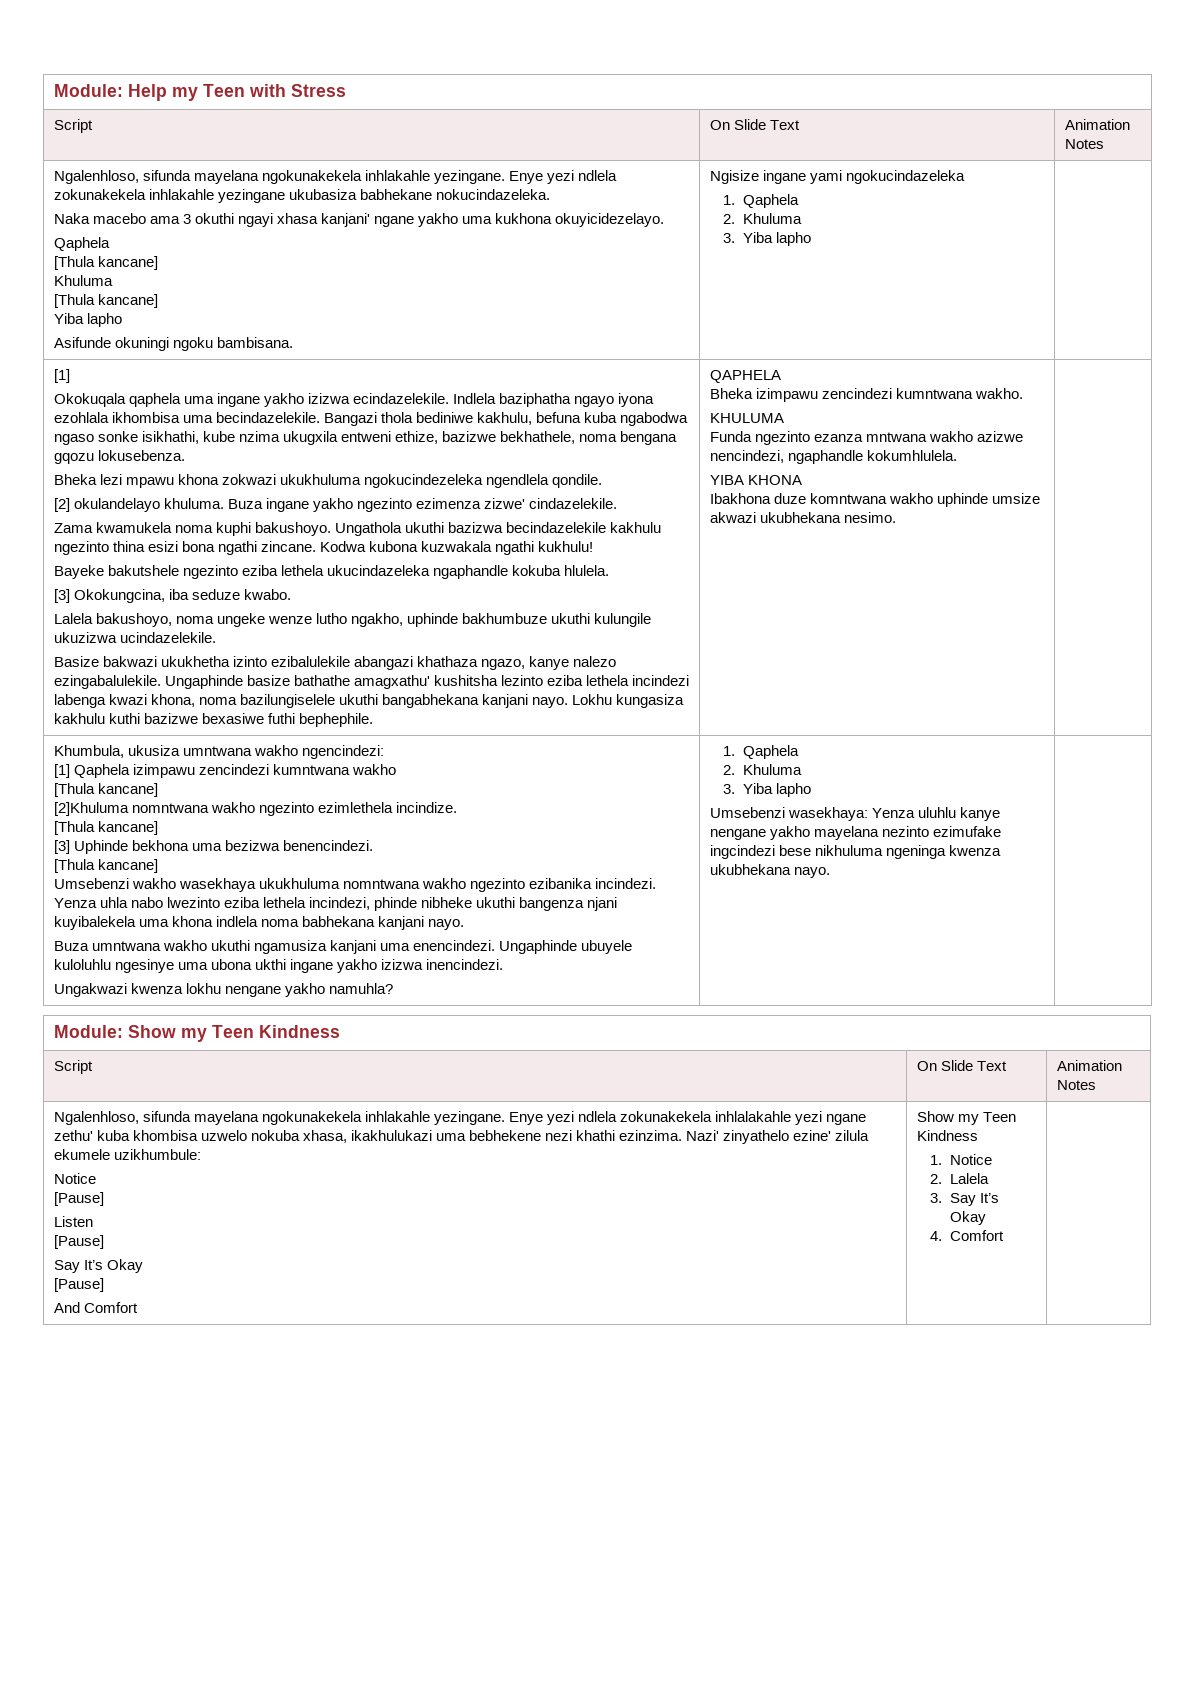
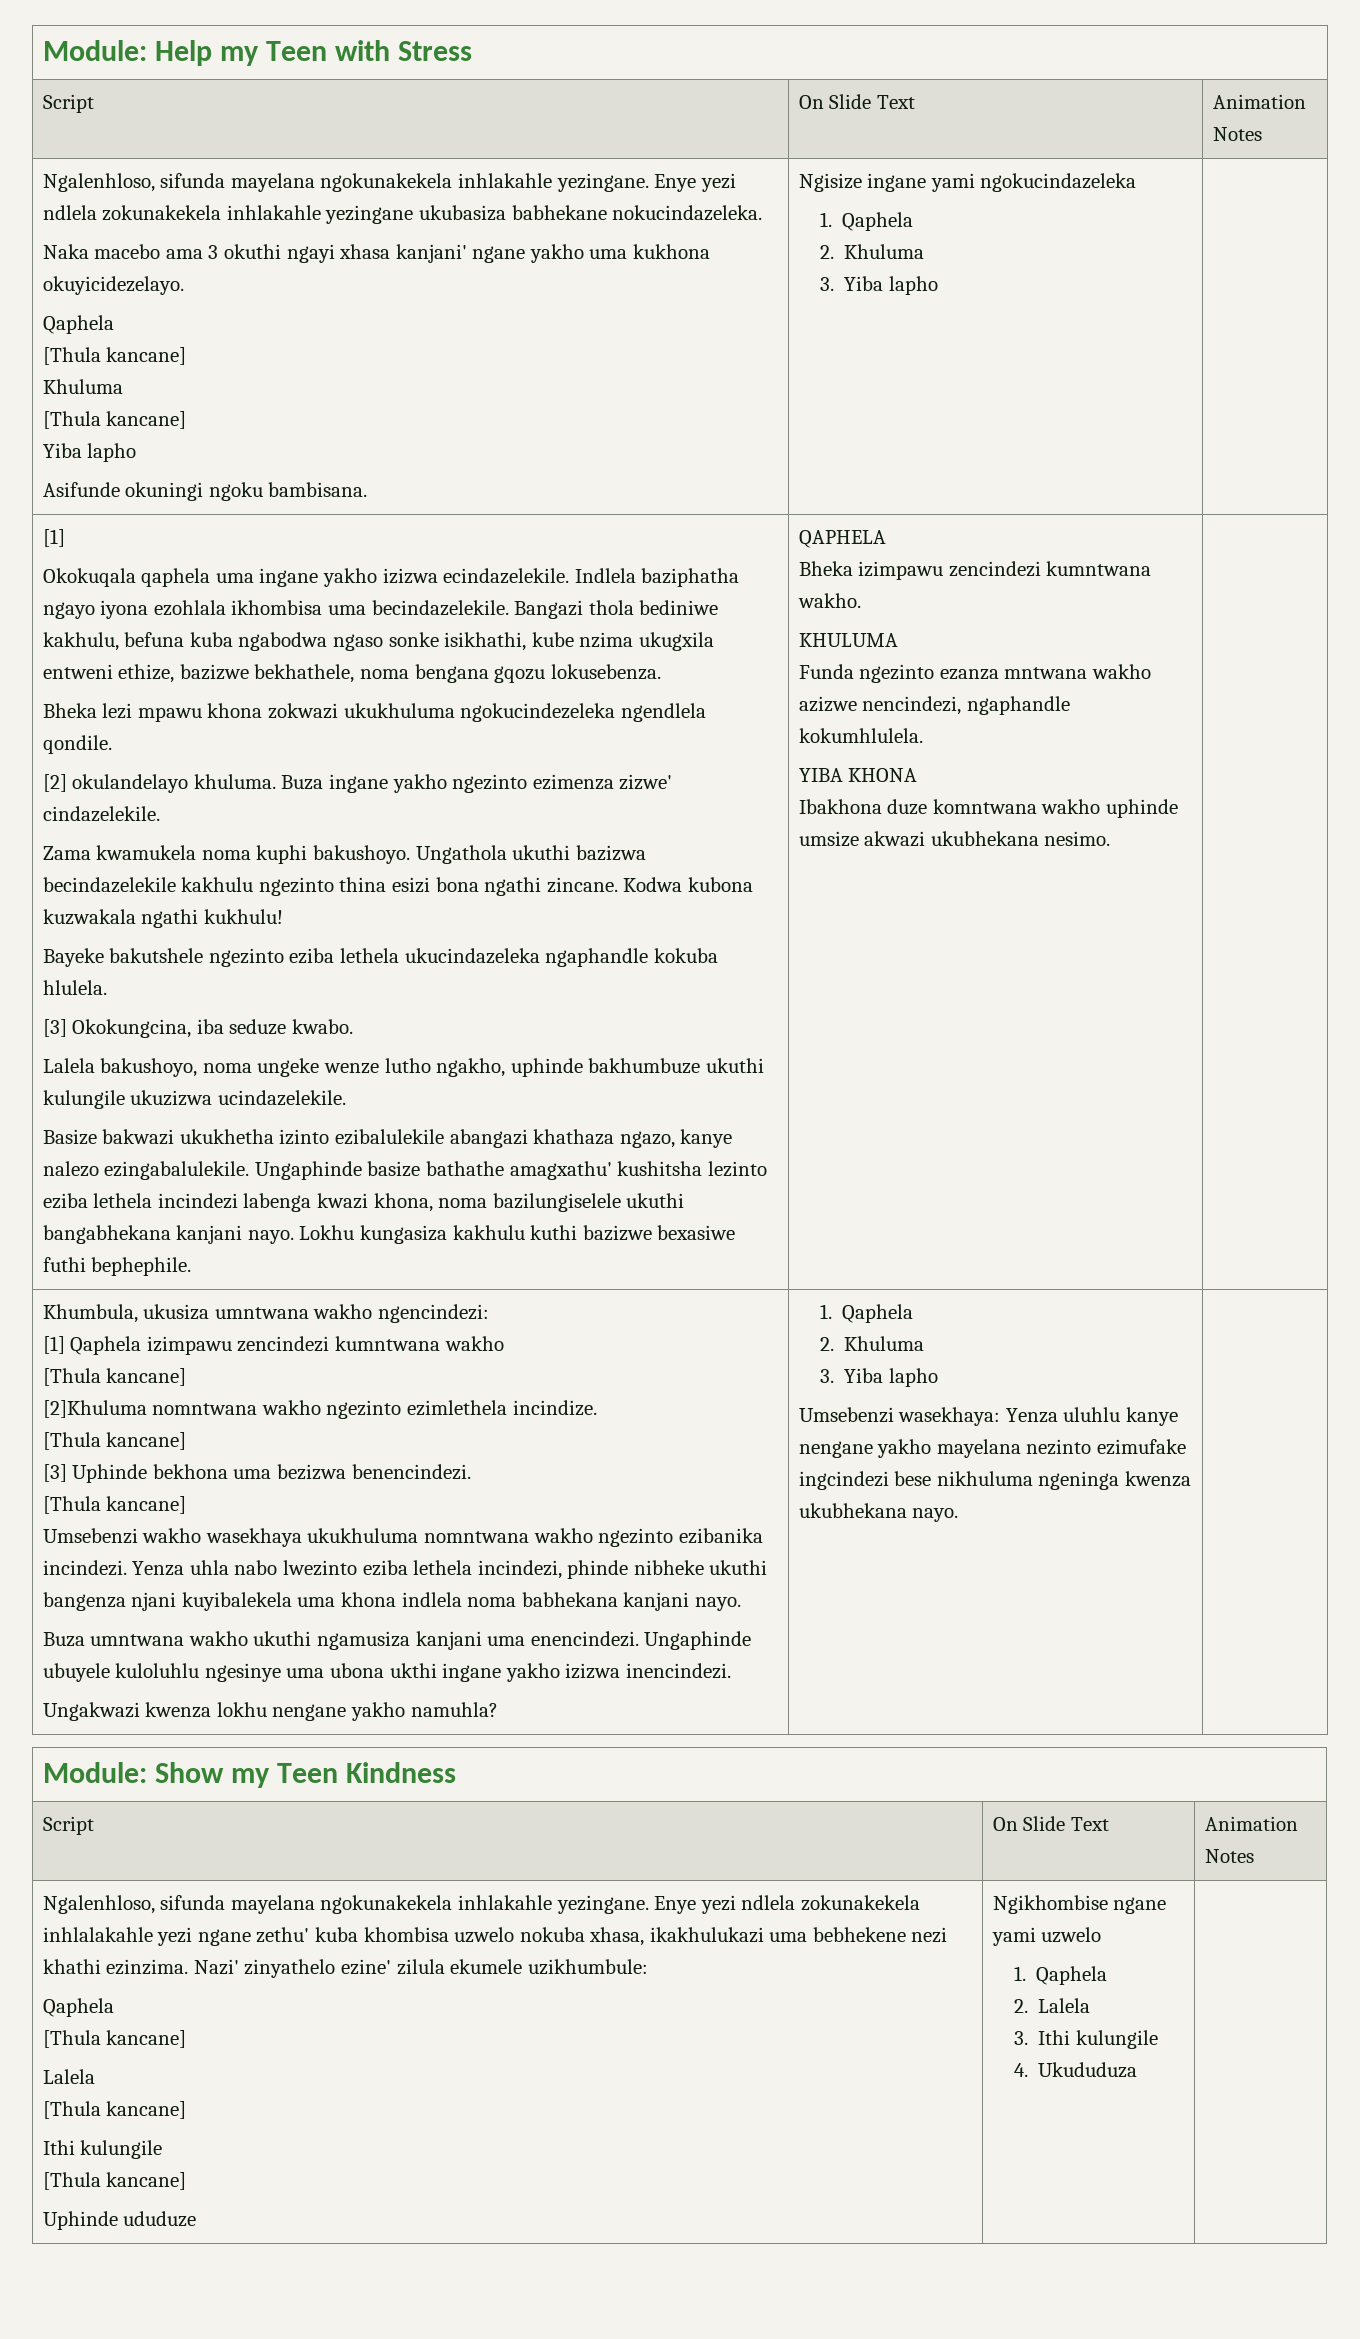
[53,1173,96,1184] [53,1192,104,1206] [53,1216,93,1227] [53,1235,104,1249] [53,1259,143,1273] [53,1278,104,1292] [53,1302,138,1313] [916,1111,1016,1125] [916,1130,978,1141] [930,1154,992,1165] Notice // [Pause] // Listen // [Pause] // Say It’s Okay // [Pause] // And Comfort | Show my Teen Kindness // 1. Notice -> [42,1998,114,2017] [42,2030,187,2048] [42,2069,95,2084] [42,2101,187,2119] [42,2140,163,2159] [42,2172,187,2190] [42,2211,197,2230] [992,1895,1167,1914] [991,1927,1102,1946] [1013,1966,1108,1985] Qaphela // [Thula kancane] // Lalela // [Thula kancane] // Ithi kulungile // [Thula kancane] // Uphinde ududuze | Ngikhombise ngane yami uzwelo // 1. Qaphela
[949,1193,999,1206] [949,1211,986,1225] Say It’s Okay -> [1038,2030,1158,2049] Ithi kulungile
[949,1230,1004,1241] Comfort -> [1038,2062,1138,2078] Ukududuza

